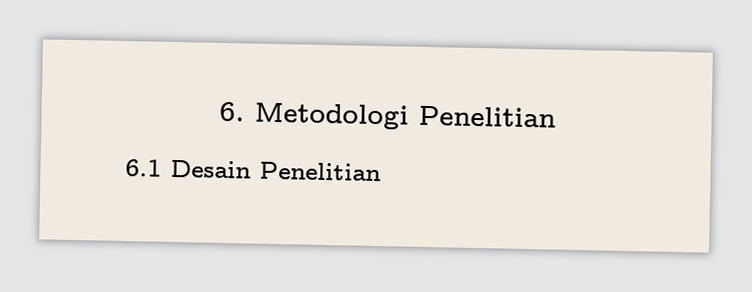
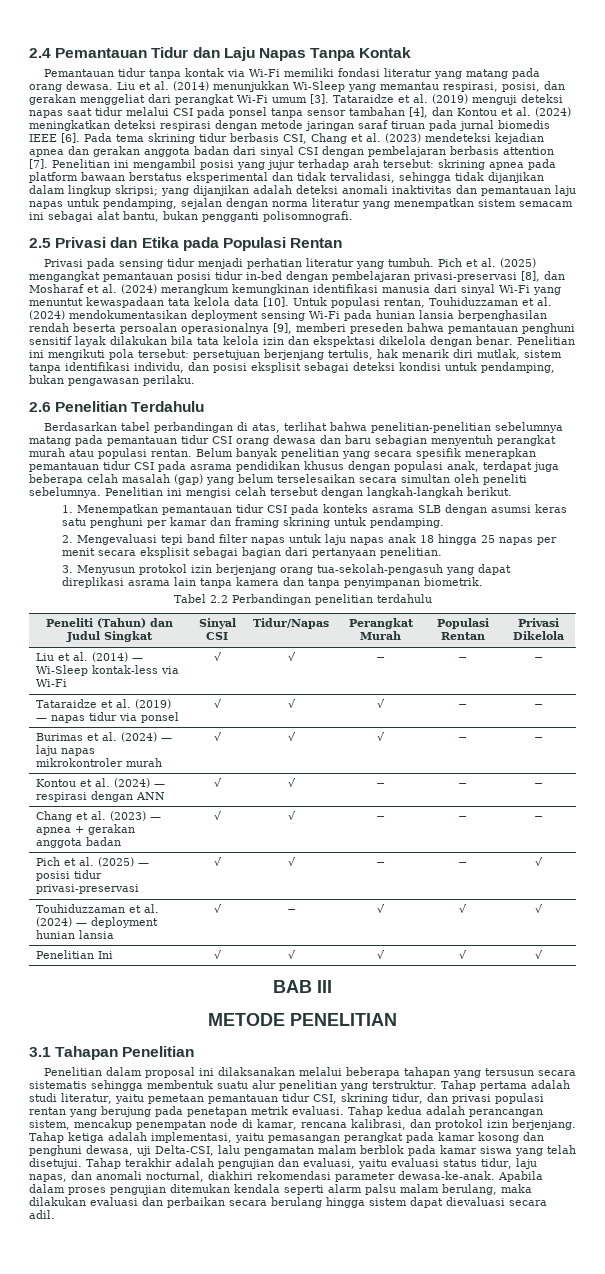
[219,101,556,130] [125,159,381,182] 6. Metodologi Penelitian // 6.1 Desain Penelitian -> [29,47,412,61] [43,68,540,79] [29,81,565,92] [29,94,563,105] [29,107,571,118] [29,120,550,131] [29,133,544,144] [29,146,554,157] [29,159,556,170] [29,172,544,183] [29,185,576,196] [29,198,573,209] [29,211,353,222] [29,237,343,251] [43,258,536,269] [29,271,565,282] [29,284,561,295] [29,297,552,308] [29,310,547,321] [29,323,575,334] [29,336,575,347] [29,349,562,360] [29,362,555,373] [29,375,195,386] [29,401,205,412] [43,422,563,433] [29,435,556,446] [29,448,536,459] [29,461,559,472] [29,474,527,485] [29,487,512,498] [62,504,568,515] [62,517,445,528] [62,534,558,545] [62,547,443,558] [62,564,512,575] [62,577,484,588] [173,594,432,605] [45,618,173,628] [65,631,153,642] [198,618,236,629] [206,632,228,640] [253,618,329,629] [348,618,414,629] [360,631,401,640] [436,618,489,629] [440,632,485,640] [517,618,559,627] [512,631,564,640] [36,652,144,662] [36,665,180,676] [36,679,68,687] [213,652,222,661] [287,652,296,661] [376,657,385,661] [458,657,467,661] [533,657,543,661] [36,699,172,709] [36,712,180,723] [213,699,222,708] [287,699,296,708] [377,699,385,708] [458,704,467,708] [533,704,543,708] [36,732,173,742] [36,745,96,756] [36,758,163,767] [213,732,222,741] [287,732,296,741] [377,732,385,741] [458,737,467,741] [533,737,543,741] [36,778,166,788] [36,791,166,802] [213,778,222,787] [287,778,296,787] [376,783,385,787] [458,783,467,787] [533,783,543,787] [36,811,162,822] [36,824,136,835] [36,837,122,848] [213,811,222,820] [287,811,296,820] [376,816,385,820] [458,816,467,820] [533,816,543,820] [36,857,150,867] [36,870,103,881] [36,884,140,894] [213,857,222,866] [287,857,296,866] [376,862,385,866] [458,862,467,866] [534,857,543,866] [36,904,160,913] [36,917,159,928] [36,930,115,939] [213,904,222,913] [286,909,296,913] [377,904,385,913] [459,904,467,913] [534,904,543,913] [36,950,114,959] [213,950,222,959] [287,950,296,959] [377,950,385,959] [459,950,467,959] [534,950,543,959] [273,980,332,993] [208,1013,397,1026] [29,1046,195,1060] [43,1067,576,1078] [29,1080,570,1091] [29,1093,544,1104] [29,1106,543,1117] [29,1119,576,1130] [29,1132,544,1143] [29,1145,576,1156] [29,1158,537,1169] [29,1171,543,1182] [29,1184,532,1195] [29,1197,547,1208] [29,1210,55,1219] 2.4 Pemantauan Tidur dan Laju Napas Tanpa Kontak // Pemantauan tidur tanpa kontak via Wi-Fi memiliki fondasi literatur yang matang pada orang dewasa. Liu et al. (2014) menunjukkan Wi-Sleep yang memantau respirasi, posisi, dan gerakan menggeliat dari perangkat Wi-Fi umum [3]. Tataraidze et al. (2019) menguji deteksi napas saat tidur melalui CSI pada ponsel tanpa sensor tambahan [4], dan Kontou et al. (2024) meningkatkan deteksi respirasi dengan metode jaringan saraf tiruan pada jurnal biomedis IEEE [6]. Pada tema skrining tidur berbasis CSI, Chang et al. (2023) mendeteksi kejadian apnea dan gerakan anggota badan dari sinyal CSI dengan pembelajaran berbasis attention [7]. Penelitian ini mengambil posisi yang jujur terhadap arah tersebut: skrining apnea pada platform bawaan berstatus eksperimental dan tidak tervalidasi, sehingga tidak dijanjikan dalam lingkup skripsi; yang dijanjikan adalah deteksi anomali inaktivitas dan pemantauan laju napas untuk pendamping, sejalan dengan norma literatur yang menempatkan sistem semacam ini sebagai alat bantu, bukan pengganti polisomnografi. // 2.5 Privasi dan Etika pada Populasi Rentan // Privasi pada sensing tidur menjadi perhatian literatur yang tumbuh. Pich et al. (2025) mengangkat pemantauan posisi tidur in-bed dengan pembelajaran privasi-preservasi [8], dan Mosharaf et al. (2024) merangkum kemungkinan identifikasi manusia dari sinyal Wi-Fi yang menuntut kewaspadaan tata kelola data [10]. Untuk populasi rentan, Touhiduzzaman et al. (2024) mendokumentasikan deployment sensing Wi-Fi pada hunian lansia berpenghasilan rendah beserta persoalan operasionalnya [9], memberi preseden bahwa pemantauan penghuni sensitif layak dilakukan bila tata kelola izin dan ekspektasi dikelola dengan benar. Penelitian ini mengikuti pola tersebut: persetujuan berjenjang tertulis, hak menarik diri mutlak, sistem tanpa identifikasi individu, dan posisi eksplisit sebagai deteksi kondisi untuk pendamping, bukan pengawasan perilaku. // 2.6 Penelitian Terdahulu // Berdasarkan tabel perbandingan di atas, terlihat bahwa penelitian-penelitian sebelumnya matang pada pemantauan tidur CSI orang dewasa dan baru sebagian menyentuh perangkat murah atau populasi rentan. Belum banyak penelitian yang secara spesifik menerapkan pemantauan tidur CSI pada asrama pendidikan khusus dengan populasi anak, terdapat juga beberapa celah masalah (gap) yang belum terselesaikan secara simultan oleh peneliti sebelumnya. Penelitian ini mengisi celah tersebut dengan langkah-langkah berikut. // 1. Menempatkan pemantauan tidur CSI pada konteks asrama SLB dengan asumsi keras satu penghuni per kamar dan framing skrining untuk pendamping. // 2. Mengevaluasi tepi band filter napas untuk laju napas anak 18 hingga 25 napas per menit secara eksplisit sebagai bagian dari pertanyaan penelitian. // 3. Menyusun protokol izin berjenjang orang tua-sekolah-pengasuh yang dapat direplikasi asrama lain tanpa kamera dan tanpa penyimpanan biometrik. // Tabel 2.2 Perbandingan penelitian terdahulu // Peneliti (Tahun) dan Judul Singkat | Sinyal CSI | Tidur/Napas | Perangkat Murah | Populasi Rentan | Privasi Dikelola // Liu et al. (2014) — Wi-Sleep kontak-less via Wi-Fi | √ | √ | − | − | − // Tataraidze et al. (2019) — napas tidur via ponsel | √ | √ | √ | − | − // Burimas et al. (2024) — laju napas mikrokontroler murah | √ | √ | √ | − | − // Kontou et al. (2024) — respirasi dengan ANN | √ | √ | − | − | − // Chang et al. (2023) — apnea + gerakan anggota badan | √ | √ | − | − | − // Pich et al. (2025) — posisi tidur privasi-preservasi | √ | √ | − | − | √ // Touhiduzzaman et al. (2024) — deployment hunian lansia | √ | − | √ | √ | √ // Penelitian Ini | √ | √ | √ | √ | √ // BAB III // METODE PENELITIAN // 3.1 Tahapan Penelitian // Penelitian dalam proposal ini dilaksanakan melalui beberapa tahapan yang tersusun secara sistematis sehingga membentuk suatu alur penelitian yang terstruktur. Tahap pertama adalah studi literatur, yaitu pemetaan pemantauan tidur CSI, skrining tidur, dan privasi populasi rentan yang berujung pada penetapan metrik evaluasi. Tahap kedua adalah perancangan sistem, mencakup penempatan node di kamar, rencana kalibrasi, dan protokol izin berjenjang. Tahap ketiga adalah implementasi, yaitu pemasangan perangkat pada kamar kosong dan penghuni dewasa, uji Delta-CSI, lalu pengamatan malam berblok pada kamar siswa yang telah disetujui. Tahap terakhir adalah pengujian dan evaluasi, yaitu evaluasi status tidur, laju napas, dan anomali nocturnal, diakhiri rekomendasi parameter dewasa-ke-anak. Apabila dalam proses pengujian ditemukan kendala seperti alarm palsu malam berulang, maka dilakukan evaluasi dan perbaikan secara berulang hingga sistem dapat dievaluasi secara adil.

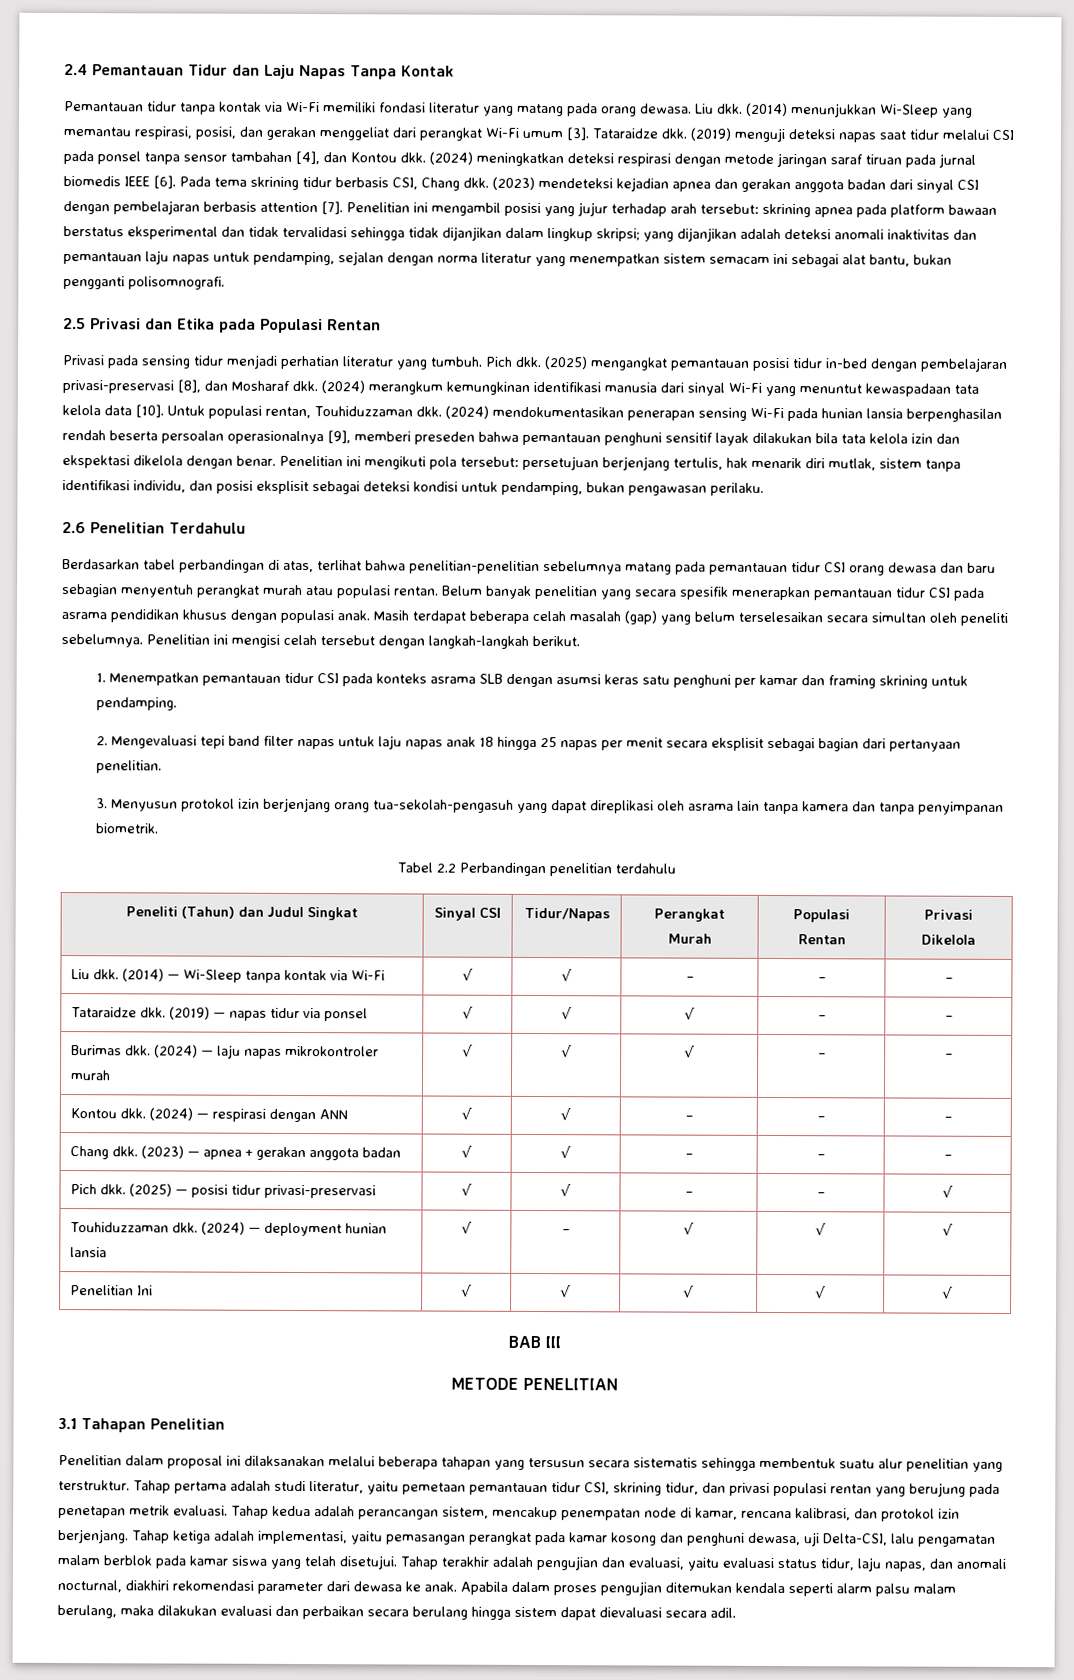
[139,81,169,90] et al. -> [717,103,743,114] dkk.
[398,94,428,103] et al. -> [660,128,687,139] dkk.
[501,107,531,116] et al. -> [400,152,426,163] dkk.
[351,133,381,142] et al. -> [463,177,489,188] dkk.
[330,172,395,183] tervalidasi, -> [282,226,347,238] tervalidasi
[465,258,496,267] et al. -> [515,356,542,368] dkk.
[87,284,117,293] et al. -> [292,380,318,392] dkk.
[522,297,552,306] et al. -> [415,406,442,417] dkk.
[191,310,258,321] deployment -> [626,410,695,421] penerapan
[447,461,559,472] anak, terdapat juga -> [337,610,466,624] anak. Masih terdapat
(125, 582) none -> [657,800,686,811] oleh
[58,652,89,661] et al. -> [93,969,120,980] dkk.
[92,665,159,674] kontak-less -> [245,969,328,983] tanpa kontak
[101,699,132,708] et al. -> [140,1007,167,1018] dkk.
[87,732,118,741] et al. -> [125,1045,152,1056] dkk.
[80,778,111,787] et al. -> [120,1108,147,1119] dkk.
[76,811,107,820] et al. -> [112,1146,139,1157] dkk.
[64,857,95,866] et al. -> [100,1184,127,1195] dkk.
[129,904,160,913] et al. -> [172,1222,199,1233] dkk.
[398,1171,495,1180] dewasa-ke-anak. -> [326,1581,457,1592] dari dewasa ke anak.

